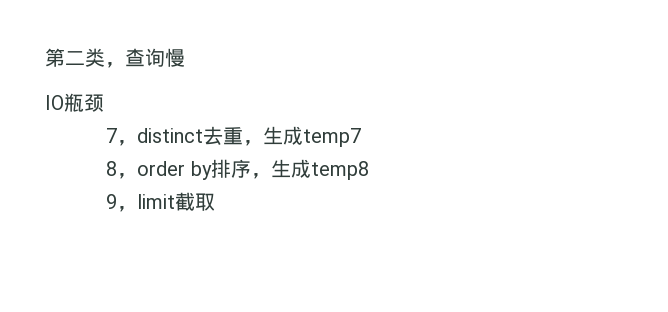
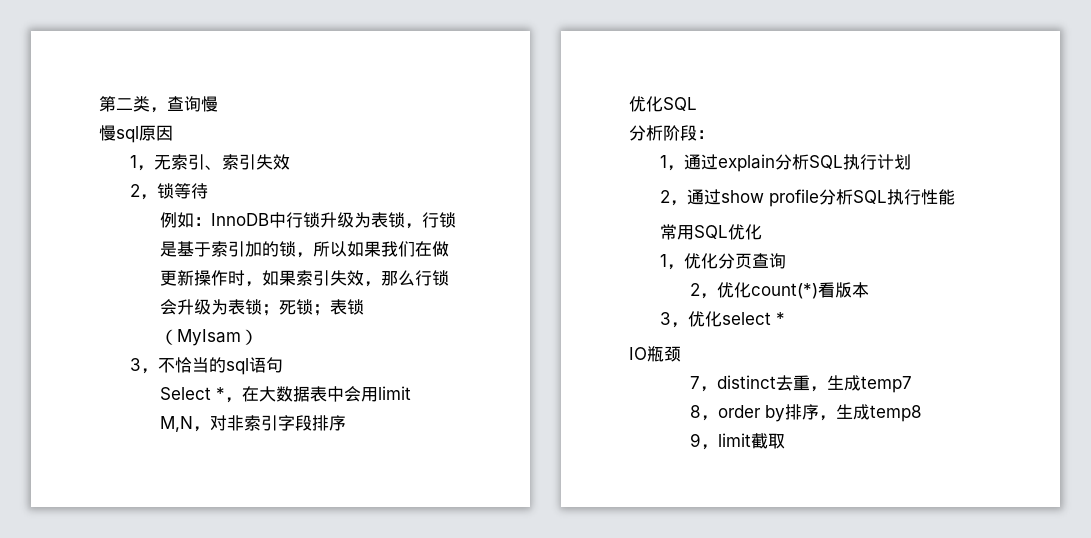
(185, 57) none -> [99,125,173,143] [129,154,290,171] [129,183,208,200] [160,212,457,229] [160,241,450,258] [160,270,450,287] [160,299,365,316] [160,329,259,346] [129,357,283,375] [160,386,412,403] [160,415,347,432] [629,96,697,112] [629,125,714,141] [659,154,911,172] [659,189,955,207] [659,224,762,240] [659,253,786,270] [690,282,870,299] [659,311,785,328] // 慢sql原因 // 1，无索引、索引失效 // 2，锁等待 // 例如：InnoDB中行锁升级为表锁，行锁是基于索引加的锁，所以如果我们在做更新操作时，如果索引失效，那么行锁会升级为表锁；死锁；表锁（MyIsam） // 3，不恰当的sql语句 // Select *，在大数据表中会用limit M,N，对非索引字段排序 // 优化SQL // 分析阶段： // 1，通过explain分析SQL执行计划 // 2，通过show profile分析SQL执行性能 // 常用SQL优化 // 1，优化分页查询 // 2，优化count(*)看版本 // 3，优化select *

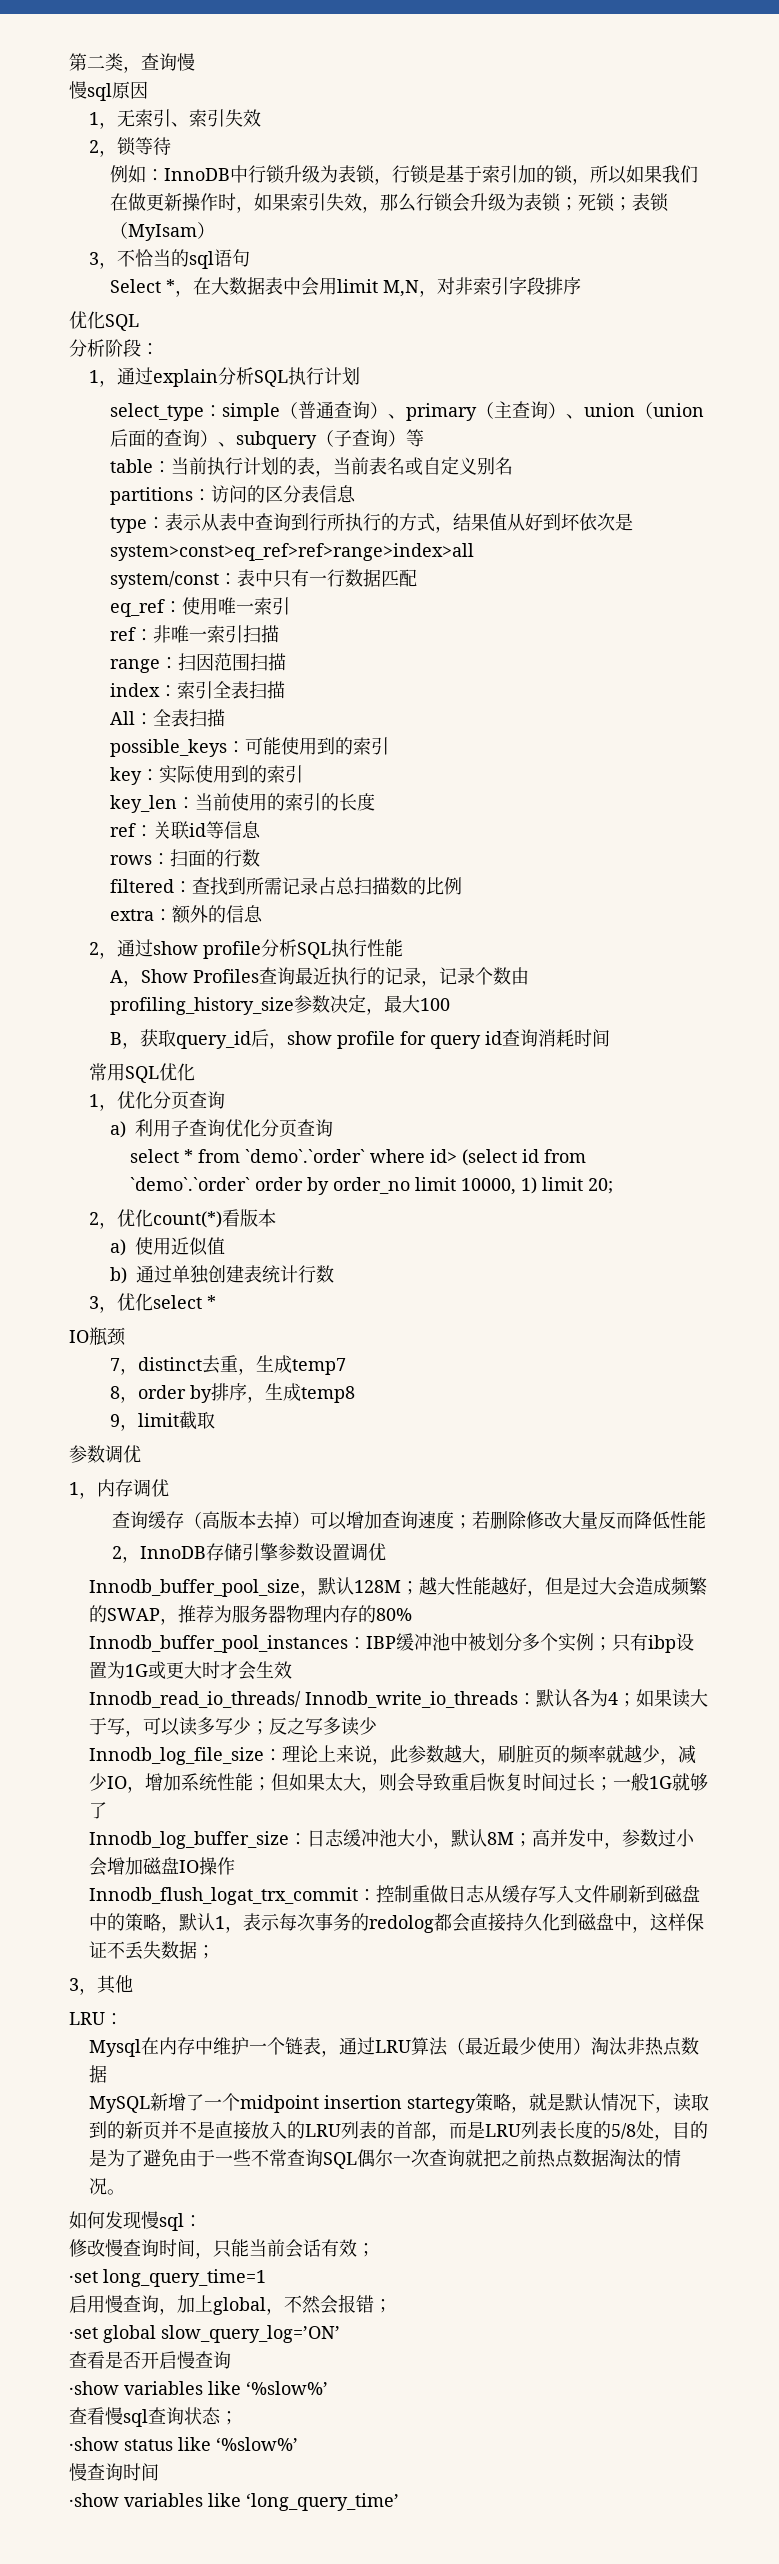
(911, 162) none -> [109,401,704,421] [109,429,424,449] [109,456,513,477] [109,485,356,505] [109,513,633,533] [109,543,474,561] [109,569,417,589] [109,597,290,617] [109,625,279,643] [109,653,286,673] [109,681,285,699] [109,709,225,727] [109,737,389,757] [109,765,303,785] [109,793,375,813] [109,821,261,839] [109,849,260,867] [109,877,462,896] [109,905,263,924] // select_type：simple（普通查询）、primary（主查询）、union（union后面的查询）、subquery（子查询）等 // table：当前执行计划的表，当前表名或自定义别名 // partitions：访问的区分表信息 // type：表示从表中查询到行所执行的方式，结果值从好到坏依次是system>const>eq_ref>ref>range>index>all // system/const：表中只有一行数据匹配 // eq_ref：使用唯一索引 // ref：非唯一索引扫描 // range：扫因范围扫描 // index：索引全表扫描 // All：全表扫描 // possible_keys：可能使用到的索引 // key：实际使用到的索引 // key_len：当前使用的索引的长度 // ref：关联id等信息 // rows：扫面的行数 // filtered：查找到所需记录占总扫描数的比例 // extra：额外的信息
(955, 197) none -> [109,967,529,987] [109,994,450,1015] [109,1029,610,1049] // A，Show Profiles查询最近执行的记录，记录个数由profiling_history_size参数决定，最大100 // B，获取query_id后，show profile for query id查询消耗时间
[690,282,870,299] 2，优化count(*)看版本 -> [109,1119,333,1138] [129,1149,586,1166] [129,1177,613,1195] [89,1209,277,1229] [109,1237,225,1256] [109,1265,334,1284] a)利用子查询优化分页查询 // select * from `demo`.`order` where id> (select id from `demo`.`order` order by order_no limit 10000, 1) limit 20; // 2，优化count(*)看版本 // a)使用近似值 // b)通过单独创建表统计行数
(786, 441) none -> [69,1445,141,1463] [69,1479,169,1499] [112,1511,707,1530] [112,1543,387,1563] [89,1577,708,1597] [89,1605,413,1625] [89,1633,695,1653] [89,1661,293,1680] [89,1689,709,1708] [89,1717,378,1737] [89,1745,697,1765] [89,1773,709,1793] [89,1802,108,1819] [89,1829,696,1849] [89,1857,236,1876] [89,1885,701,1905] [89,1913,705,1933] [89,1941,216,1960] [69,1975,133,1995] [69,2012,123,2025] [89,2037,700,2057] [89,2065,108,2083] [89,2093,710,2113] [89,2121,709,2141] [89,2149,682,2169] [89,2178,126,2195] [69,2211,202,2231] [69,2239,375,2259] [69,2269,266,2287] [69,2294,392,2315] [69,2325,340,2343] [69,2351,231,2369] [69,2381,328,2395] [69,2407,238,2427] [69,2437,298,2451] [69,2463,159,2481] [69,2493,399,2511] // 参数调优 // 1，内存调优 // 查询缓存（高版本去掉）可以增加查询速度；若删除修改大量反而降低性能 // 2，InnoDB存储引擎参数设置调优 // Innodb_buffer_pool_size，默认128M；越大性能越好，但是过大会造成频繁的SWAP，推荐为服务器物理内存的80% // Innodb_buffer_pool_instances：IBP缓冲池中被划分多个实例；只有ibp设置为1G或更大时才会生效 // Innodb_read_io_threads/ Innodb_write_io_threads：默认各为4；如果读大于写，可以读多写少；反之写多读少 // Innodb_log_file_size：理论上来说，此参数越大，刷脏页的频率就越少，减少IO，增加系统性能；但如果太大，则会导致重启恢复时间过长；一般1G就够了 // Innodb_log_buffer_size：日志缓冲池大小，默认8M；高并发中，参数过小会增加磁盘IO操作 // Innodb_flush_logat_trx_commit：控制重做日志从缓存写入文件刷新到磁盘中的策略，默认1，表示每次事务的redolog都会直接持久化到磁盘中，这样保证不丢失数据； // 3，其他 // LRU： // Mysql在内存中维护一个链表，通过LRU算法（最近最少使用）淘汰非热点数据 // MySQL新增了一个midpoint insertion startegy策略，就是默认情况下，读取到的新页并不是直接放入的LRU列表的首部，而是LRU列表长度的5/8处，目的是为了避免由于一些不常查询SQL偶尔一次查询就把之前热点数据淘汰的情况。 // 如何发现慢sql： // 修改慢查询时间，只能当前会话有效； // ·set long_query_time=1 // 启用慢查询，加上global，不然会报错； // ·set global slow_query_log=’ON’ // 查看是否开启慢查询 // ·show variables like ‘%slow%’ // 查看慢sql查询状态； // ·show status like ‘%slow%’ // 慢查询时间 // ·show variables like ‘long_query_time’

